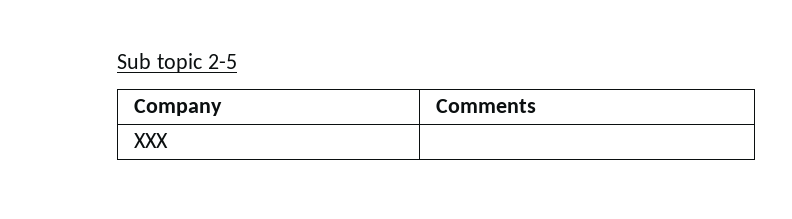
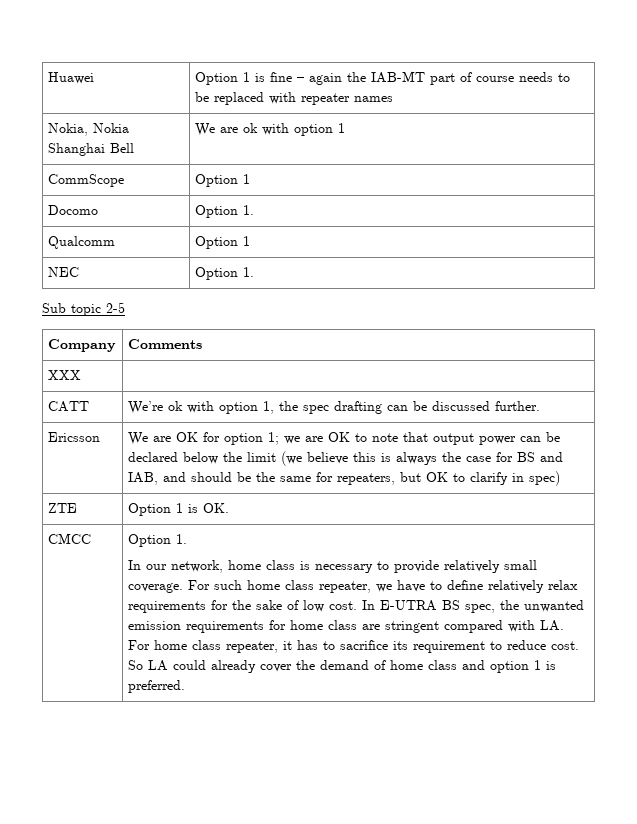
(117, 61) none -> [48,72,95,84] [195,71,571,85] [195,92,394,105] [48,123,130,136] [48,143,135,156] [195,123,346,136] [48,174,125,187] [195,174,251,187] [48,205,99,215] [195,205,255,218] [48,236,116,249] [195,236,251,249] [48,267,80,277] [195,267,255,280] Huawei | Option 1 is fine – again the IAB-MT part of course needs to be replaced with repeater names // Nokia, Nokia Shanghai Bell | We are ok with option 1 // CommScope | Option 1 // Docomo | Option 1. // Qualcomm | Option 1 // NEC | Option 1. //
(169, 140) none -> [48,401,90,412] [128,401,541,414] [48,432,101,442] [128,432,561,445] [128,451,564,466] [128,471,561,486] [48,503,78,513] [128,503,230,516] [48,533,92,544] [128,534,188,547] [128,560,538,573] [128,580,579,593] [128,600,585,613] [128,620,565,633] [128,640,580,653] [128,660,557,673] [128,680,186,693] // CATT | We’re ok with option 1, the spec drafting can be discussed further. // Ericsson | We are OK for option 1; we are OK to note that output power can be declared below the limit (we believe this is always the case for BS and IAB, and should be the same for repeaters, but OK to clarify in spec) // ZTE | Option 1 is OK. // CMCC | Option 1. // In our network, home class is necessary to provide relatively small coverage. For such home class repeater, we have to define relatively relax requirements for the sake of low cost. In E-UTRA BS spec, the unwanted emission requirements for home class are stringent compared with LA. For home class repeater, it has to sacrifice its requirement to reduce cost. So LA could already cover the demand of home class and option 1 is preferred.

